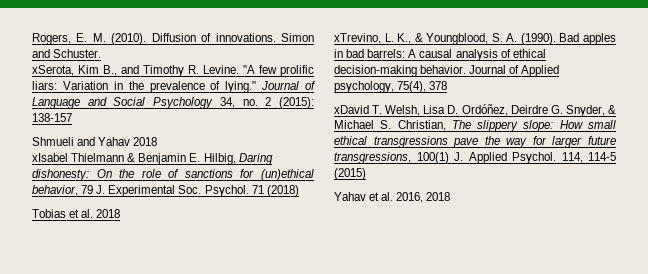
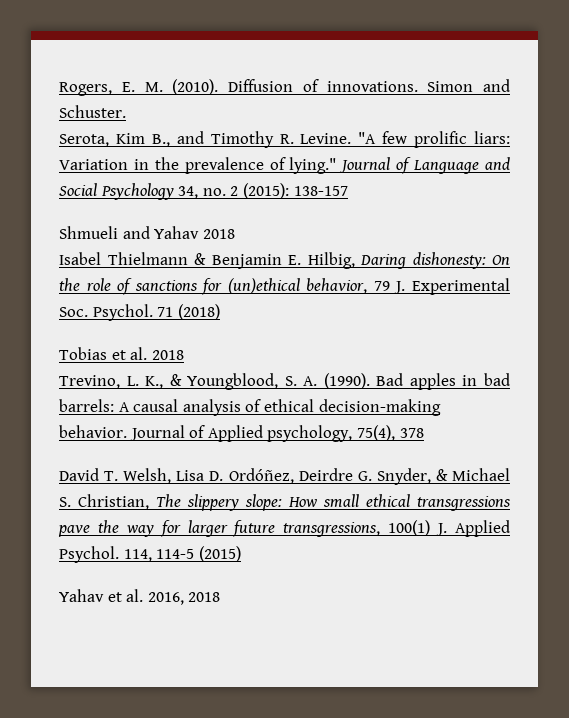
[32,65,74,76] xSerota, -> [59,134,109,147] Serota,
[32,153,68,162] xIsabel -> [59,252,101,265] Isabel
[334,33,381,44] xTrevino, -> [59,375,120,389] Trevino,
[334,105,369,114] xDavid -> [59,468,99,481] David

